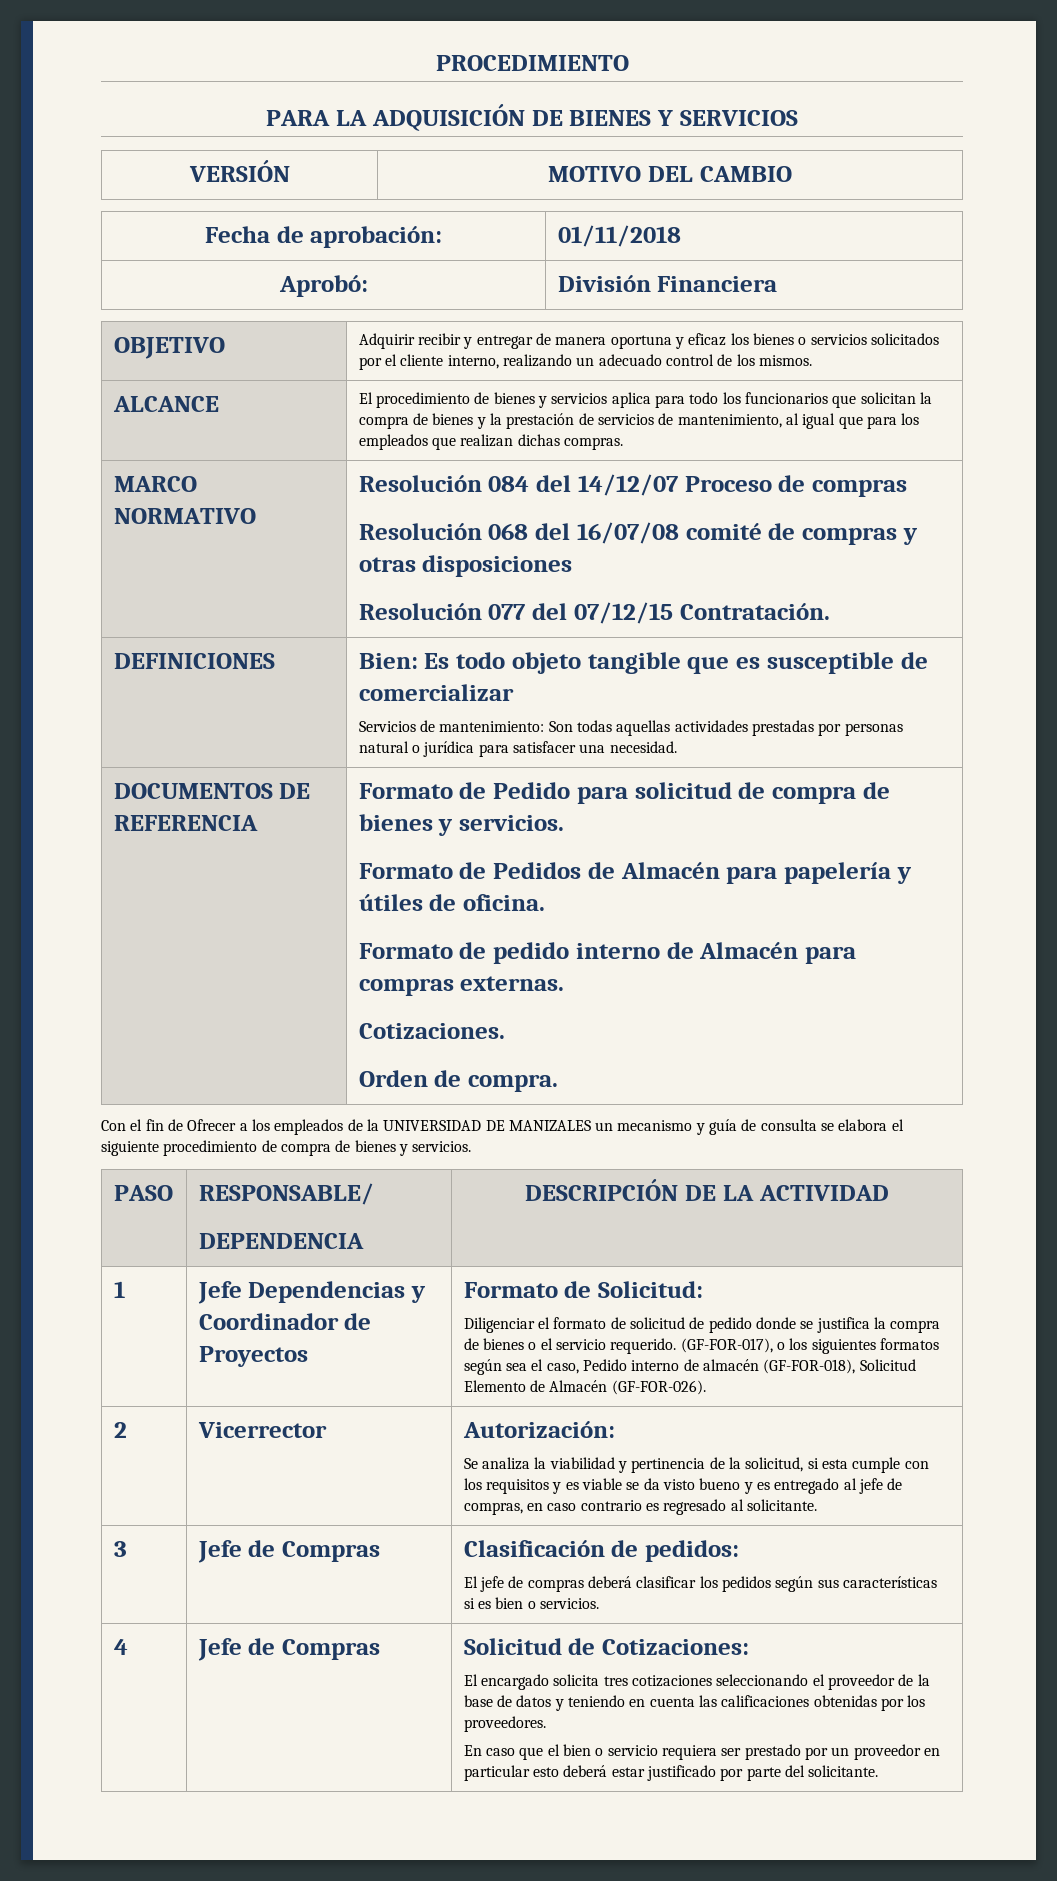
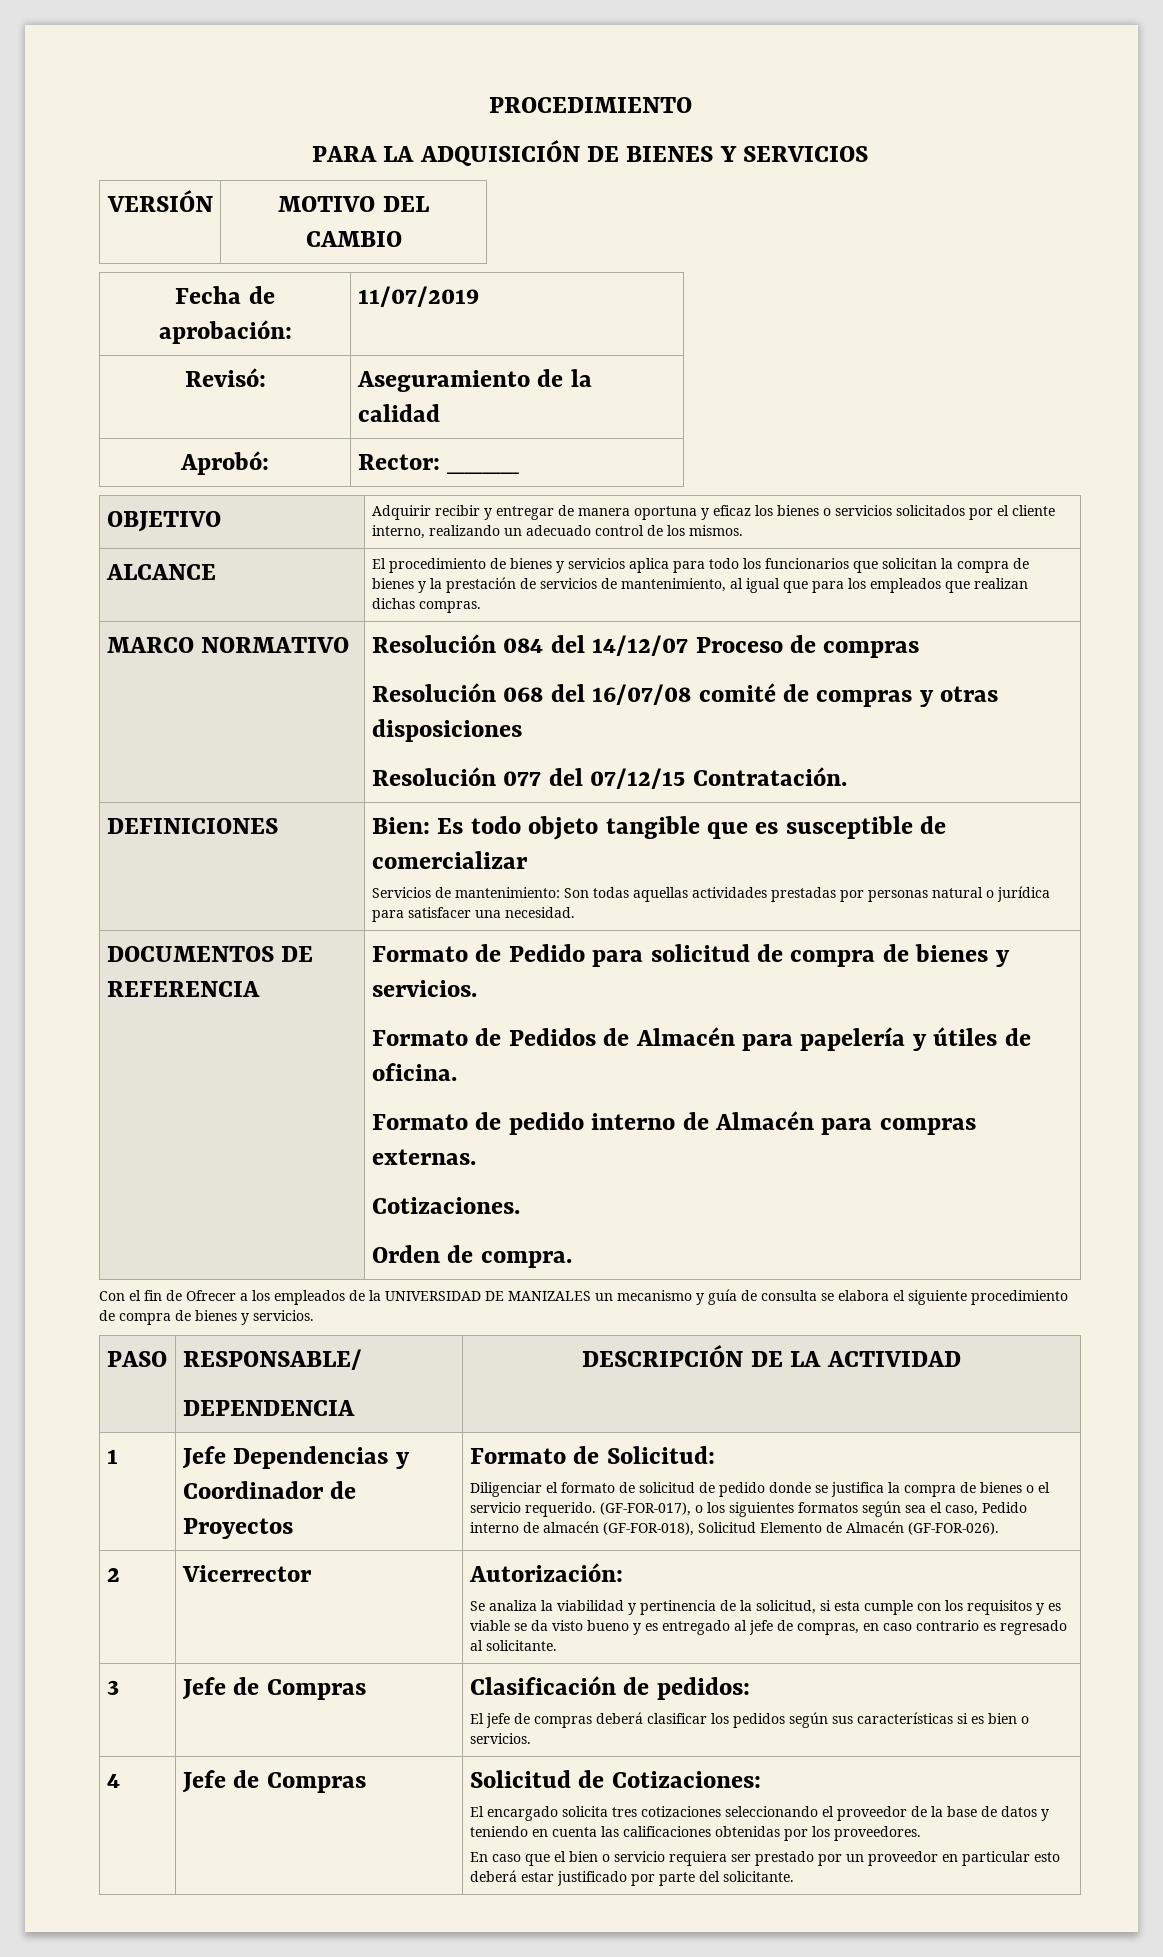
[557,225,681,247] 01/11/2018 -> [357,286,479,307] [184,368,266,387] [356,369,592,392] [357,404,440,422] 11/07/2019 // Revisó: | Aseguramiento de la calidad
[557,275,778,292] División Financiera -> [357,454,440,470] [447,470,520,474] Rector: ____

